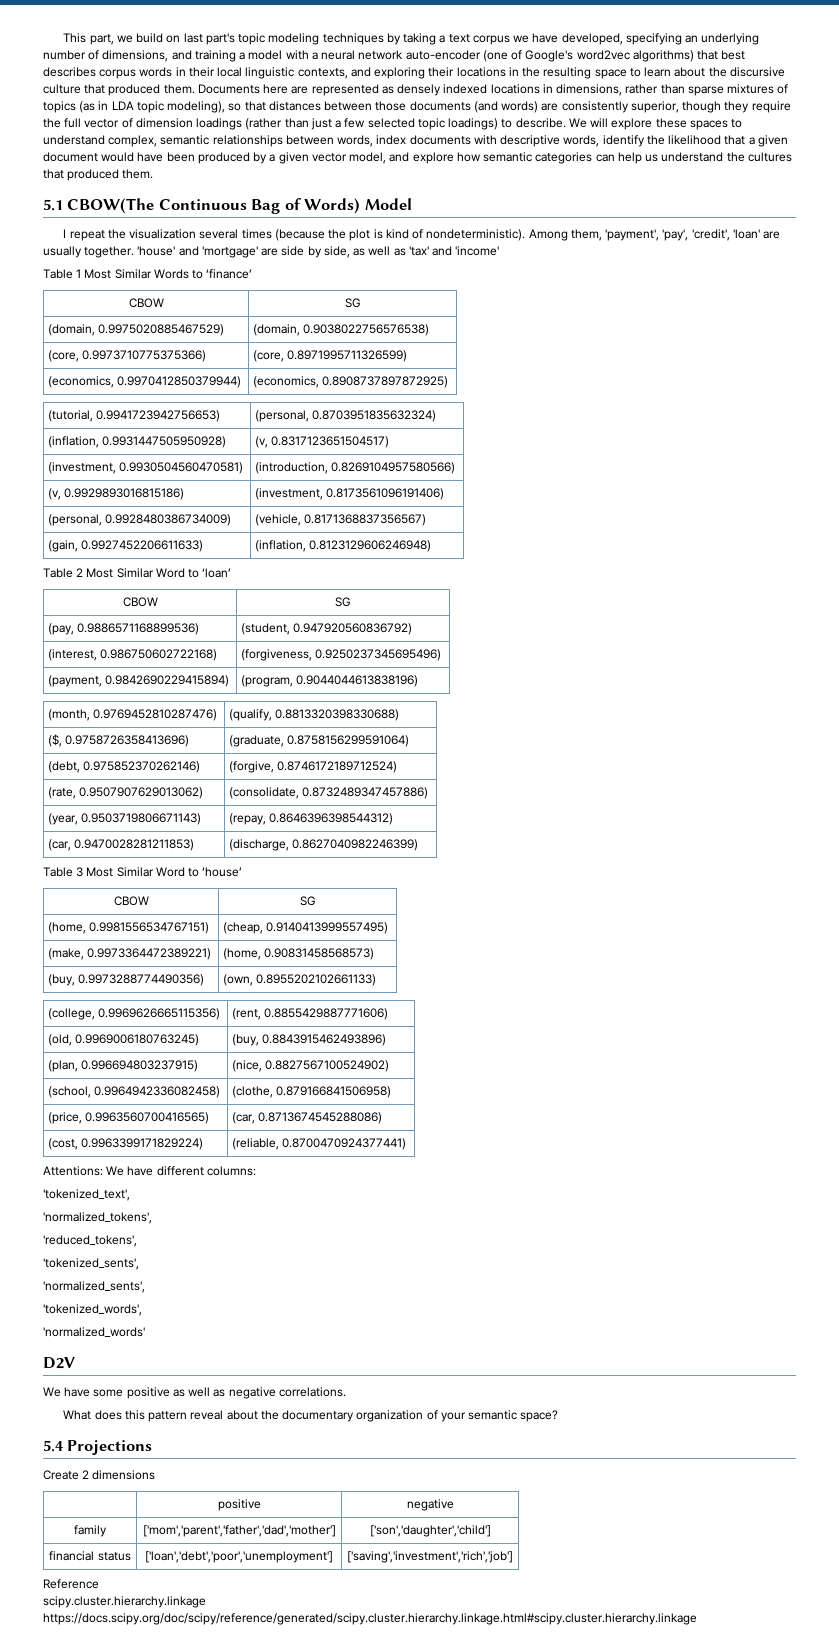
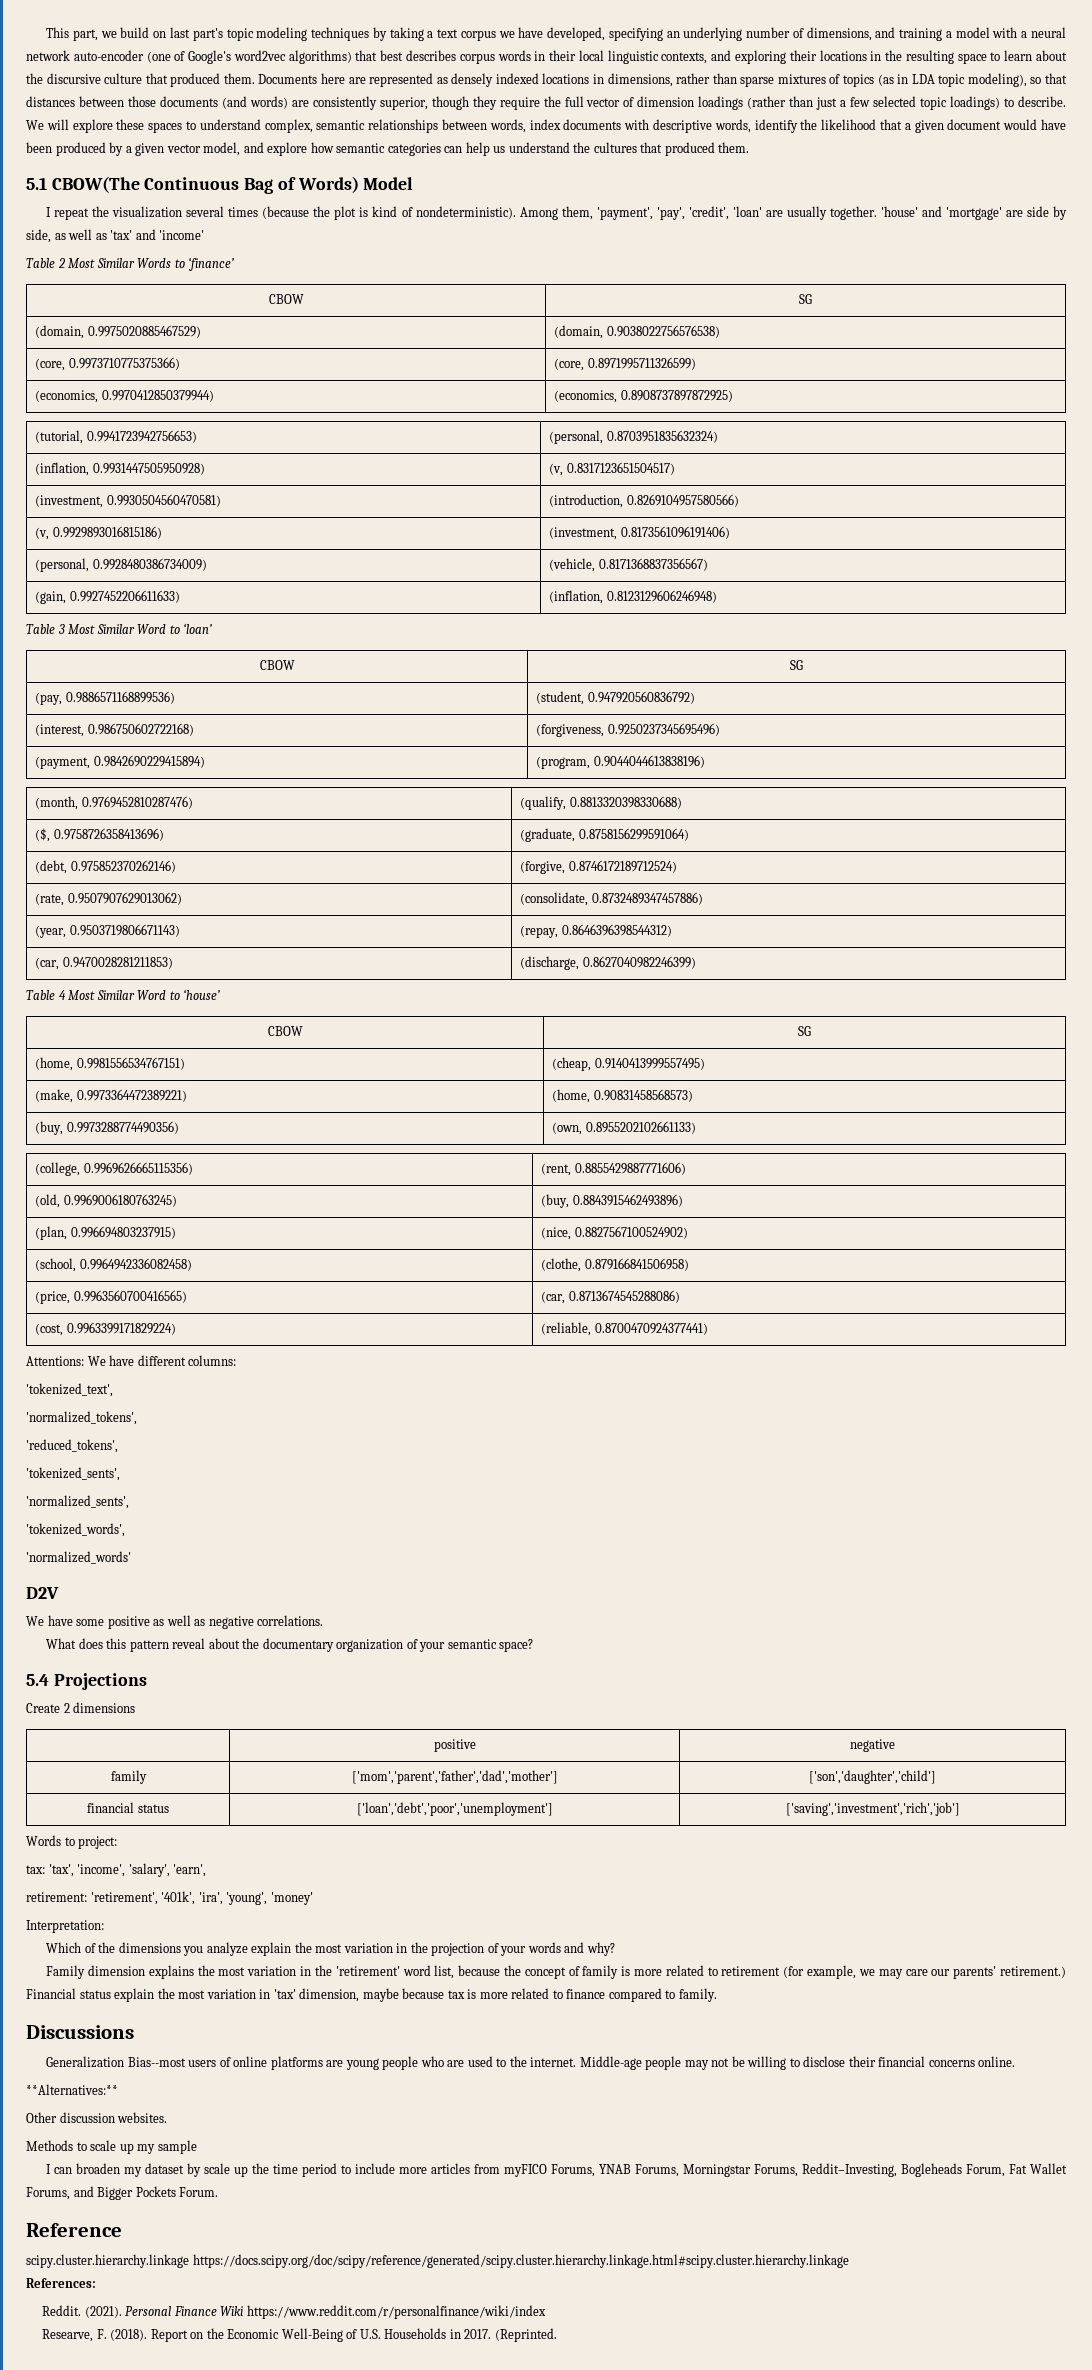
[76,269,82,278] 1 -> [57,258,65,268] 2
[76,568,84,577] 2 -> [57,624,65,634] 3
[76,867,84,877] 3 -> [58,990,66,1000] 4
[43,1579,99,1589] [43,1596,206,1608] [43,1613,697,1625] Reference // scipy.cluster.hierarchy.linkage https://docs.scipy.org/doc/scipy/reference/generated/scipy.cluster.hierarchy.linkage.html#scipy.cluster.hierarchy.linkage -> [26,1835,118,1849] [26,1863,207,1877] [26,1891,313,1905] [26,1920,104,1933] [46,1942,615,1956] [46,1965,1066,1979] [26,1988,717,2002] [26,2025,134,2039] [46,2056,1016,2070] [26,2084,118,2095] [26,2112,168,2123] [26,2140,197,2154] [46,2163,1068,2177] [26,2186,219,2200] [26,2223,122,2237] [26,2254,849,2268] [26,2278,96,2288] [42,2305,546,2319] [42,2328,557,2342] Words to project: // tax: 'tax', 'income', 'salary', 'earn', // retirement: 'retirement', '401k', 'ira', 'young', 'money' // Interpretation: // Which of the dimensions you analyze explain the most variation in the projection of your words and why? // Family dimension explains the most variation in the 'retirement' word list, because the concept of family is more related to retirement (for example, we may care our parents' retirement.) Financial status explain the most variation in 'tax' dimension, maybe because tax is more related to finance compared to family. // Discussions // Generalization Bias--most users of online platforms are young people who are used to the internet. Middle-age people may not be willing to disclose their financial concerns online. // **Alternatives:** // Other discussion websites. // Methods to scale up my sample // I can broaden my dataset by scale up the time period to include more articles from myFICO Forums, YNAB Forums, Morningstar Forums, Reddit–Investing, Bogleheads Forum, Fat Wallet Forums, and Bigger Pockets Forum. // Reference // scipy.cluster.hierarchy.linkage https://docs.scipy.org/doc/scipy/reference/generated/scipy.cluster.hierarchy.linkage.html#scipy.cluster.hierarchy.linkage // References: // Reddit. (2021). Personal Finance Wiki https://www.reddit.com/r/personalfinance/wiki/index // Researve, F. (2018). Report on the Economic Well-Being of U.S. Households in 2017. (Reprinted.

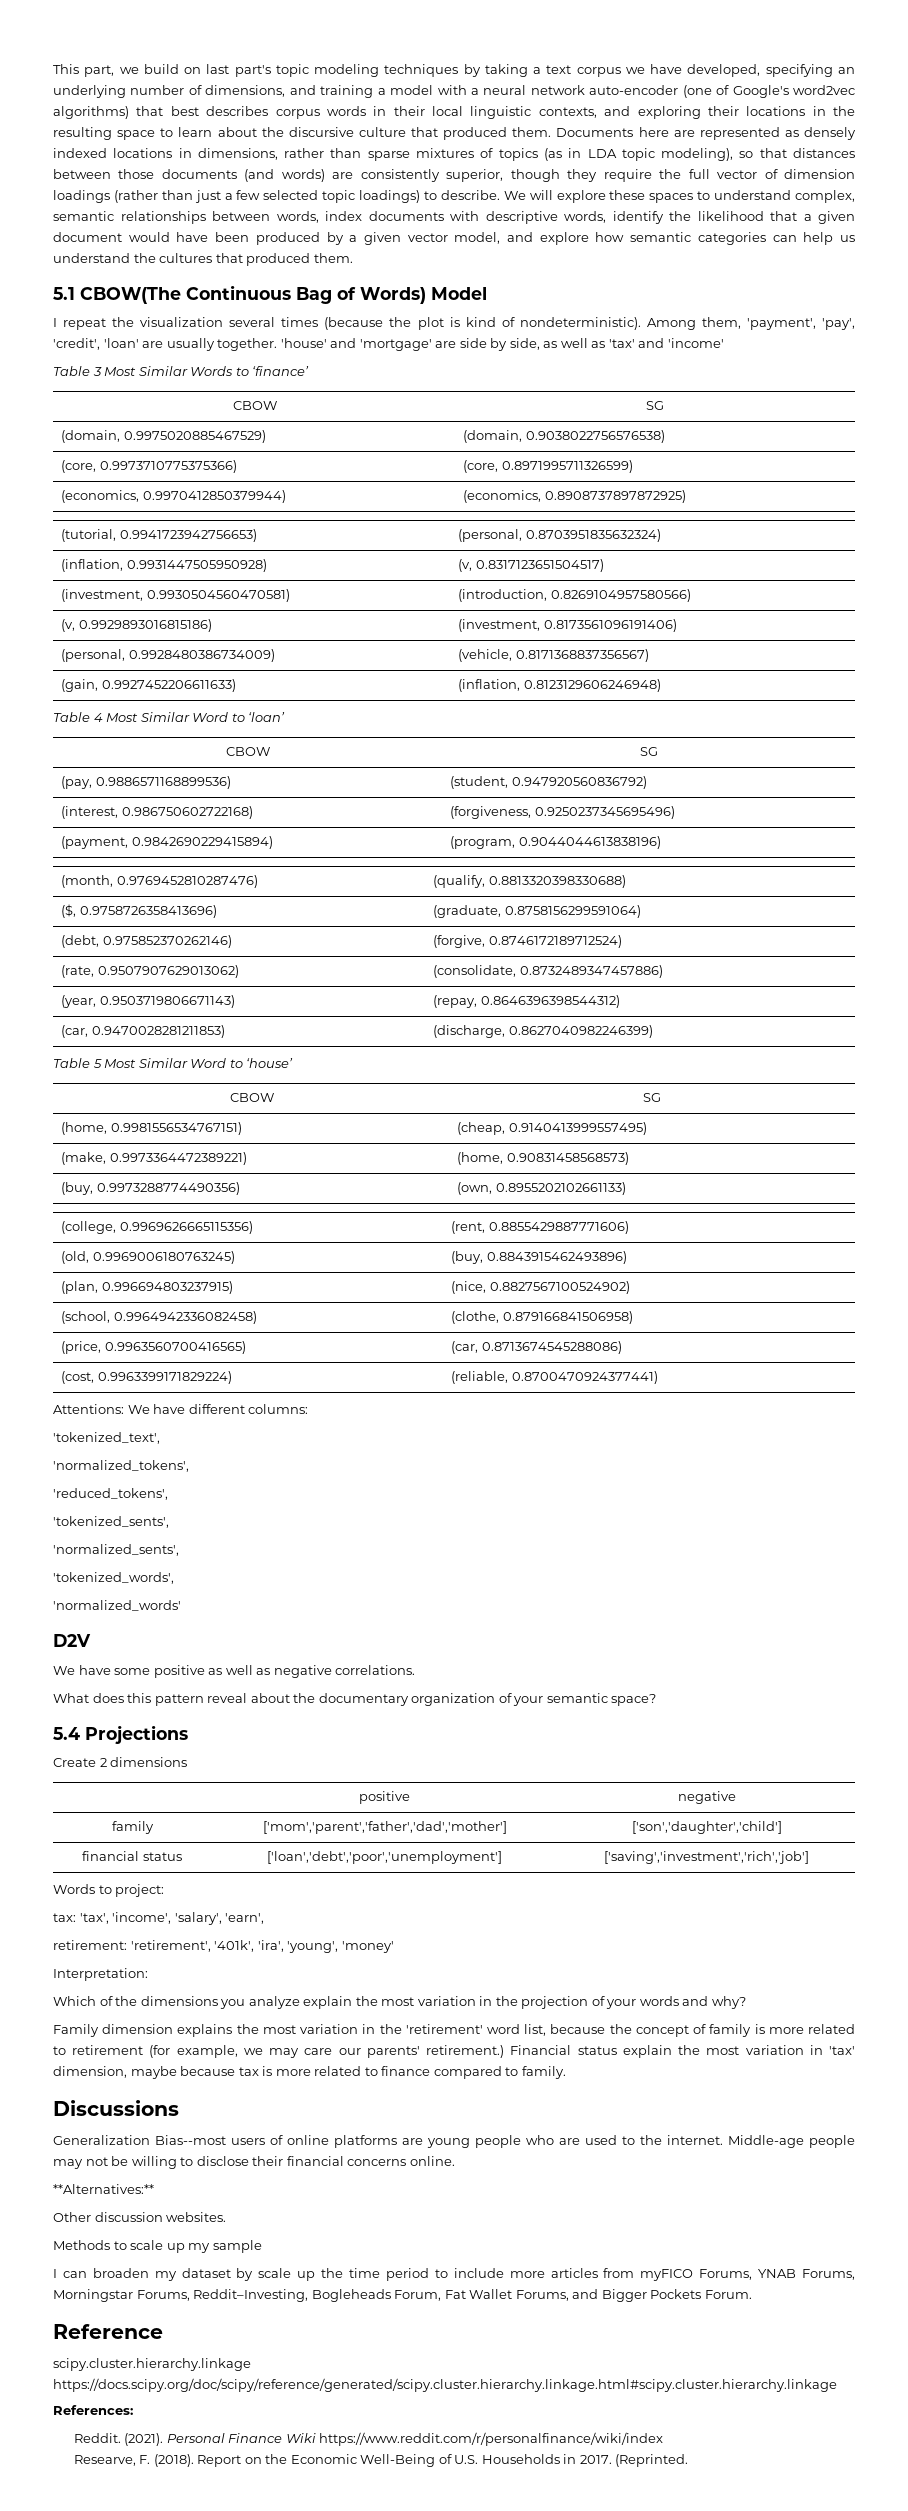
[57,258,65,268] 2 -> [92,367,102,376] 3
[57,624,65,634] 3 -> [93,713,103,722] 4
[58,990,66,1000] 4 -> [92,1059,102,1068] 5

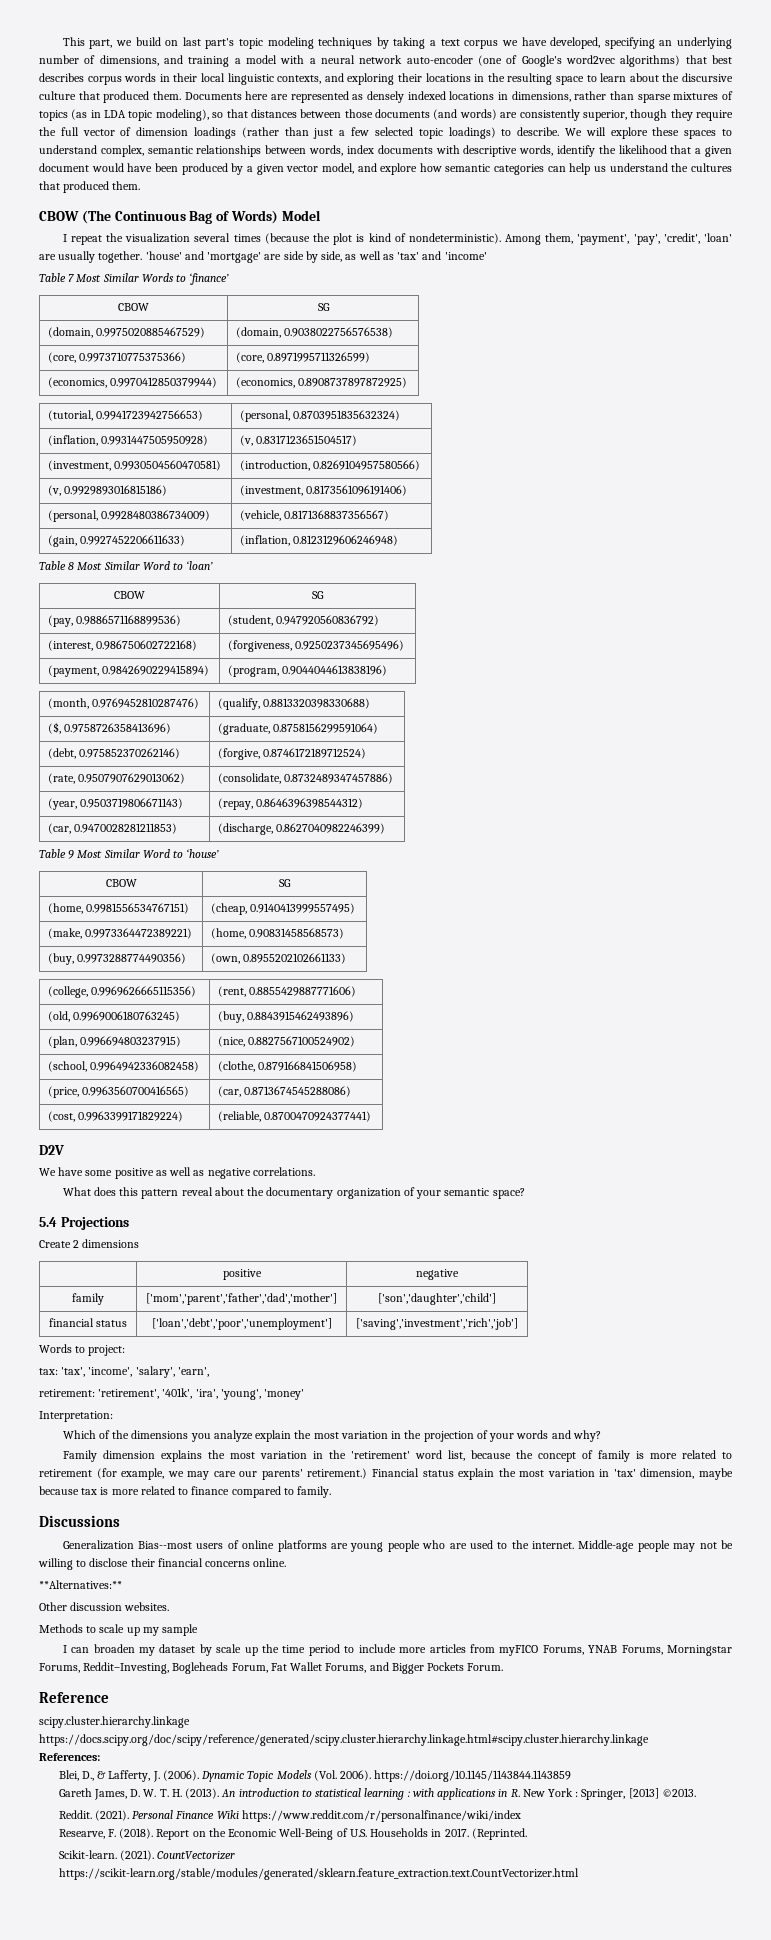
[53,287,181,304] 5.1 CBOW(The -> [39,210,111,224] CBOW (The
[92,367,102,376] 3 -> [68,274,75,282] 7
[93,713,103,722] 4 -> [68,562,75,570] 8
[92,1059,102,1068] 5 -> [68,850,75,859] 9
[53,1404,309,1414] [53,1432,160,1444] [53,1460,189,1472] [53,1488,168,1500] [53,1516,169,1528] [53,1544,179,1556] [53,1572,174,1584] [53,1600,181,1611] // Attentions: We have different columns: // 'tokenized_text', // 'normalized_tokens', // 'reduced_tokens', // 'tokenized_sents', // 'normalized_sents', // 'tokenized_words', // 'normalized_words' -> (372, 1116) none
(133, 2410) none -> [58,1770,572,1782] [58,1788,696,1800] // Blei, D., & Lafferty, J. (2006). Dynamic Topic Models (Vol. 2006). https://doi.org/10.1145/1143844.1143859 // Gareth James, D. W. T. H. (2013). An introduction to statistical learning : with applications in R. New York : Springer, [2013] ©2013.
(689, 2460) none -> [58,1850,236,1861] [58,1868,579,1880] // Scikit-learn. (2021). CountVectorizer https://scikit-learn.org/stable/modules/generated/sklearn.feature_extraction.text.CountVectorizer.html

